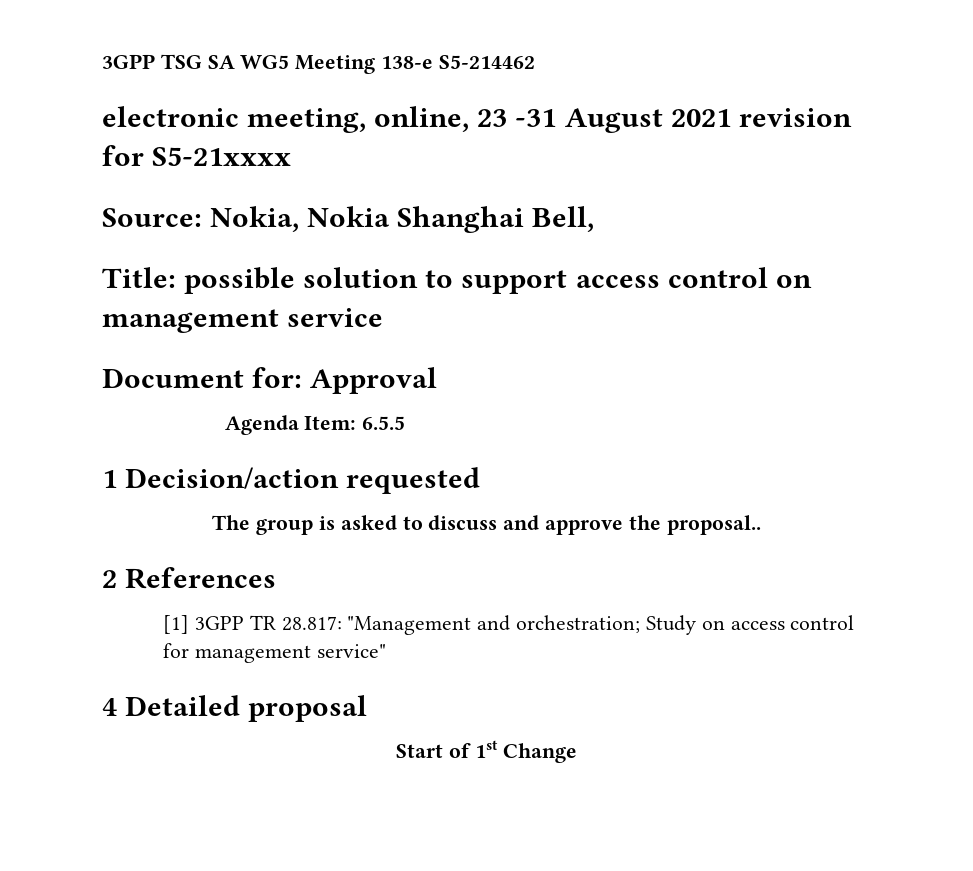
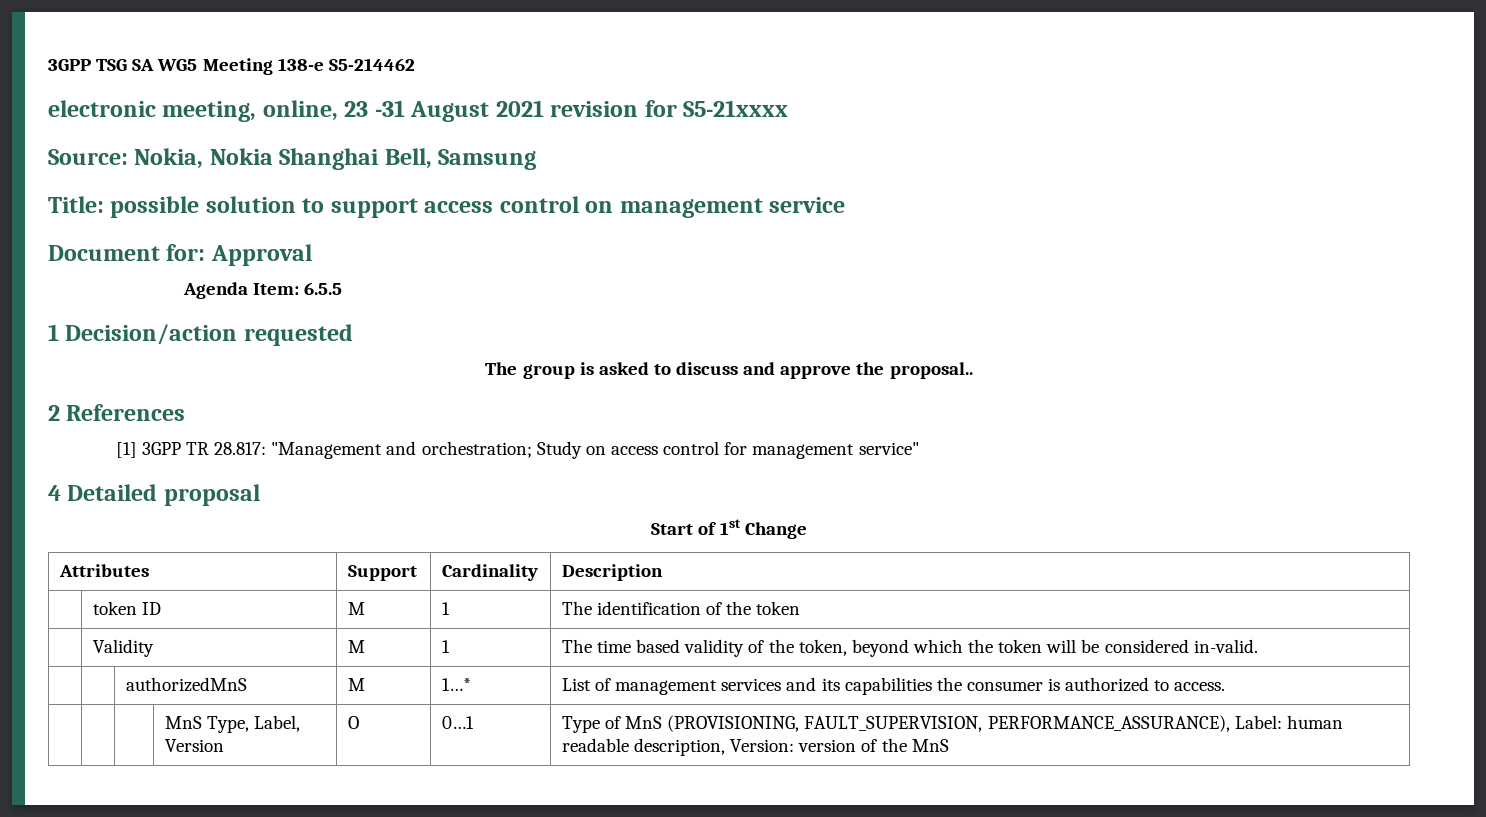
(595, 219) none -> [438,149,537,170] Samsung
(577, 753) none -> [58,564,149,577] [347,565,417,581] [441,564,538,581] [561,564,663,581] [92,601,162,615] [347,602,365,615] [441,602,450,615] [561,601,801,615] [92,639,154,657] [347,640,365,653] [441,640,450,653] [561,639,1258,657] [125,677,247,692] [347,678,365,691] [441,678,471,691] [561,677,1226,695] [164,715,301,733] [164,739,224,752] [347,716,359,729] [441,716,474,729] [561,715,1343,733] [561,738,949,756] // Attributes | Support | Cardinality | Description // | token ID | M | 1 | The identification of the token // | Validity | M | 1 | The time based validity of the token, beyond which the token will be considered in-valid. // | | authorizedMnS | M | 1…* | List of management services and its capabilities the consumer is authorized to access. // | | | MnS Type, Label, Version | O | 0…1 | Type of MnS (PROVISIONING, FAULT_SUPERVISION, PERFORMANCE_ASSURANCE), Label: human readable description, Version: version of the MnS

